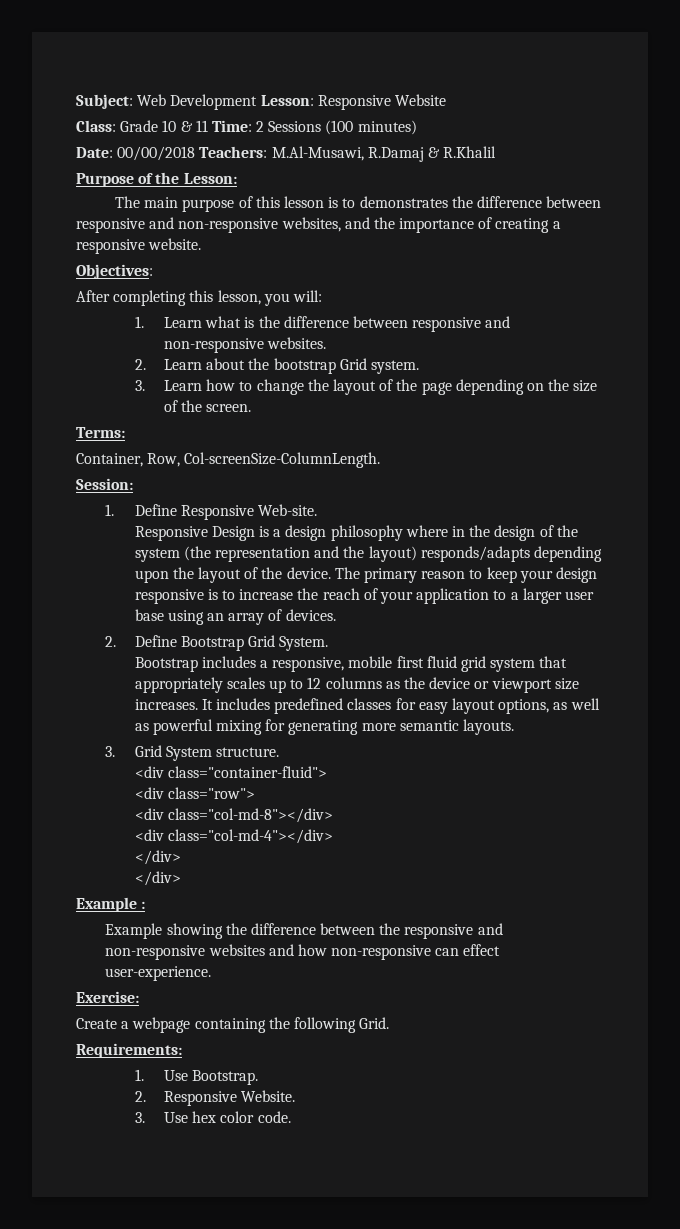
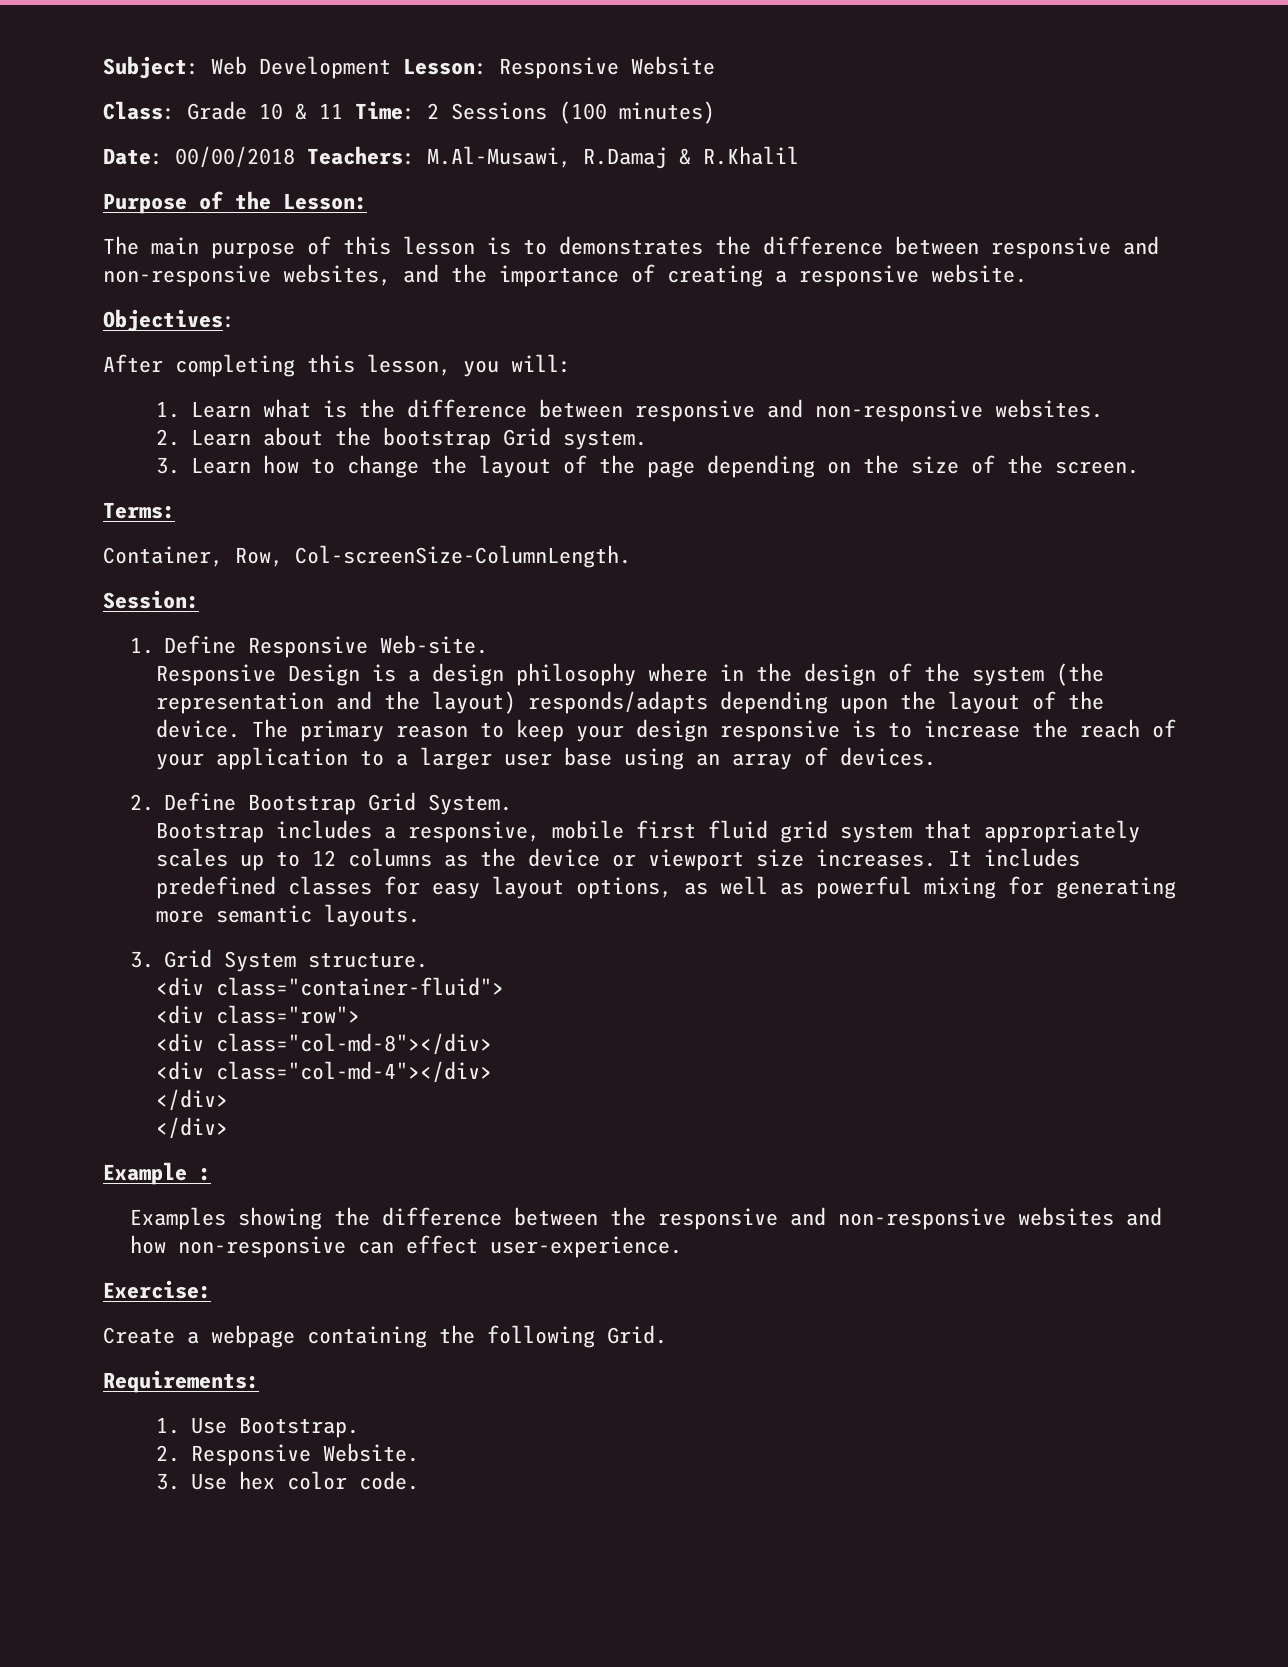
[105,923,163,939] Example -> [129,1207,226,1230] Examples

